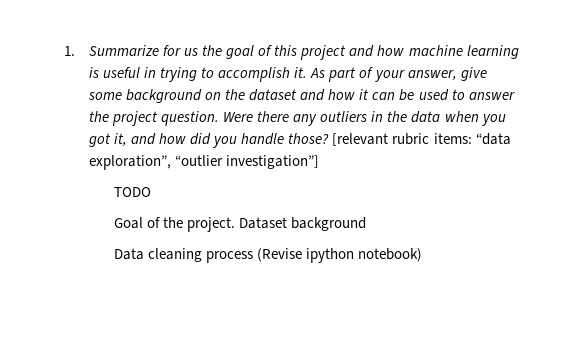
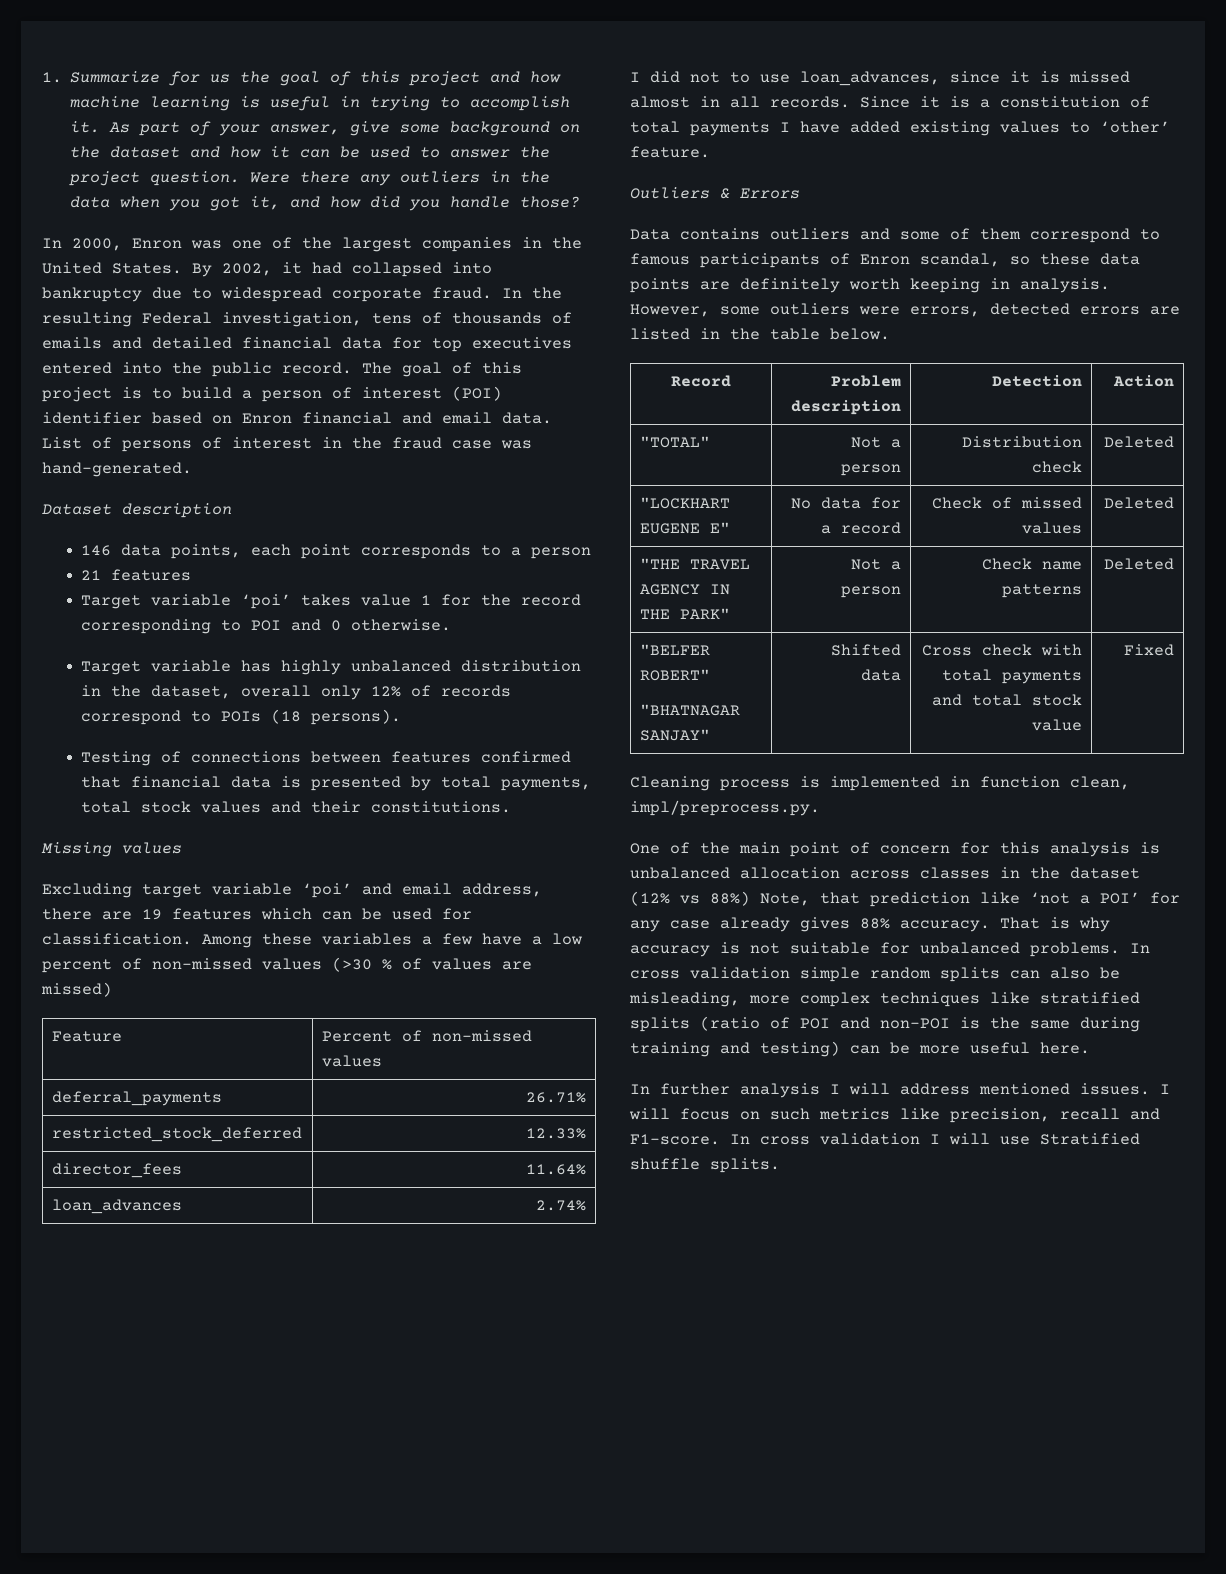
[332,133,511,146] [88,155,320,170] [113,187,151,197] [113,217,367,232] [113,248,423,263] [relevant rubric items: “data exploration”, “outlier investigation”] // TODO // Goal of the project. Dataset background // Data cleaning process (Revise ipython notebook) -> [42,237,582,252] [42,262,492,277] [42,287,562,302] [42,312,572,327] [42,337,572,352] [42,362,522,377] [42,386,502,402] [42,412,552,424] [42,437,532,452] [42,462,192,477] [42,503,232,518] [81,544,592,559] [81,569,192,581] [81,594,582,609] [81,619,452,634] [81,660,582,675] [81,685,512,700] [81,709,402,725] [81,751,572,766] [81,776,592,791] [81,801,512,813] [41,842,182,857] [42,883,542,898] [42,908,472,920] [42,933,582,948] [42,957,532,973] [41,982,112,997] [52,1031,123,1042] [322,1030,533,1042] [322,1055,383,1067] [52,1091,223,1106] [525,1092,586,1103] [52,1127,303,1142] [525,1128,586,1139] [52,1163,183,1178] [525,1164,586,1175] [52,1199,183,1214] [535,1200,586,1211] [630,71,1130,86] [630,96,1150,108] [630,121,1170,136] [630,146,710,158] [630,187,800,199] [630,228,1160,243] [630,253,1140,268] [630,278,1110,293] [630,303,1180,317] [630,328,890,340] [671,375,731,387] [830,375,901,387] [790,400,901,415] [991,375,1082,387] [1112,375,1174,387] [640,436,711,448] [850,437,901,448] [840,464,901,476] [961,436,1082,448] [1031,461,1082,473] [1103,436,1174,448] [640,497,731,509] [640,522,731,534] [790,497,901,509] [820,522,901,534] [931,497,1082,509] [1021,522,1082,534] [1103,497,1174,509] [640,558,751,570] [640,584,731,595] [640,608,731,619] [850,559,901,570] [840,586,901,598] [981,558,1082,570] [1001,584,1082,598] [1103,558,1174,570] [640,644,711,655] [640,669,711,681] [640,704,741,716] [640,729,711,741] [830,644,901,656] [860,669,901,681] [921,644,1082,656] [941,669,1082,684] [931,694,1082,706] [1031,719,1082,731] [1123,644,1174,656] [630,776,1130,791] [630,800,820,816] [630,842,1160,857] [630,867,1140,879] [630,891,1180,907] [630,917,1110,932] [630,942,1150,957] [630,967,1120,982] [629,992,1140,1007] [630,1016,1140,1032] [630,1041,1090,1057] [630,1083,1170,1098] [629,1108,1160,1123] [630,1133,1140,1145] [630,1158,780,1173] // In 2000, Enron was one of the largest companies in the United States. By 2002, it had collapsed into bankruptcy due to widespread corporate fraud. In the resulting Federal investigation, tens of thousands of emails and detailed financial data for top executives entered into the public record. The goal of this project is to build a person of interest (POI) identifier based on Enron financial and email data. List of persons of interest in the fraud case was hand-generated. // Dataset description // 146 data points, each point corresponds to a person // 21 features // Target variable ‘poi’ takes value 1 for the record corresponding to POI and 0 otherwise. // Target variable has highly unbalanced distribution in the dataset, overall only 12% of records correspond to POIs (18 persons). // Testing of connections between features confirmed that financial data is presented by total payments, total stock values and their constitutions. // Missing values // Excluding target variable ‘poi’ and email address, there are 19 features which can be used for classification. Among these variables a few have a low percent of non-missed values (>30 % of values are missed) // Feature | Percent of non-missed values // deferral_payments | 26.71% // restricted_stock_deferred | 12.33% // director_fees | 11.64% // loan_advances | 2.74% // I did not to use loan_advances, since it is missed almost in all records. Since it is a constitution of total payments I have added existing values to ‘other’ feature. // Outliers & Errors // Data contains outliers and some of them correspond to famous participants of Enron scandal, so these data points are definitely worth keeping in analysis. However, some outliers were errors, detected errors are listed in the table below. // Record | Problem description | Detection | Action // "TOTAL" | Not a person | Distribution check | Deleted // "LOCKHART EUGENE E" | No data for a record | Check of missed values | Deleted // "THE TRAVEL AGENCY IN THE PARK" | Not a person | Check name patterns | Deleted // "BELFER ROBERT" // "BHATNAGAR SANJAY" | Shifted data | Cross check with total payments and total stock value | Fixed // Cleaning process is implemented in function clean, impl/preprocess.py. // One of the main point of concern for this analysis is unbalanced allocation across classes in the dataset (12% vs 88%) Note, that prediction like ‘not a POI’ for any case already gives 88% accuracy. That is why accuracy is not suitable for unbalanced problems. In cross validation simple random splits can also be misleading, more complex techniques like stratified splits (ratio of POI and non-POI is the same during training and testing) can be more useful here. // In further analysis I will address mentioned issues. I will focus on such metrics like precision, recall and F1-score. In cross validation I will use Stratified shuffle splits.

